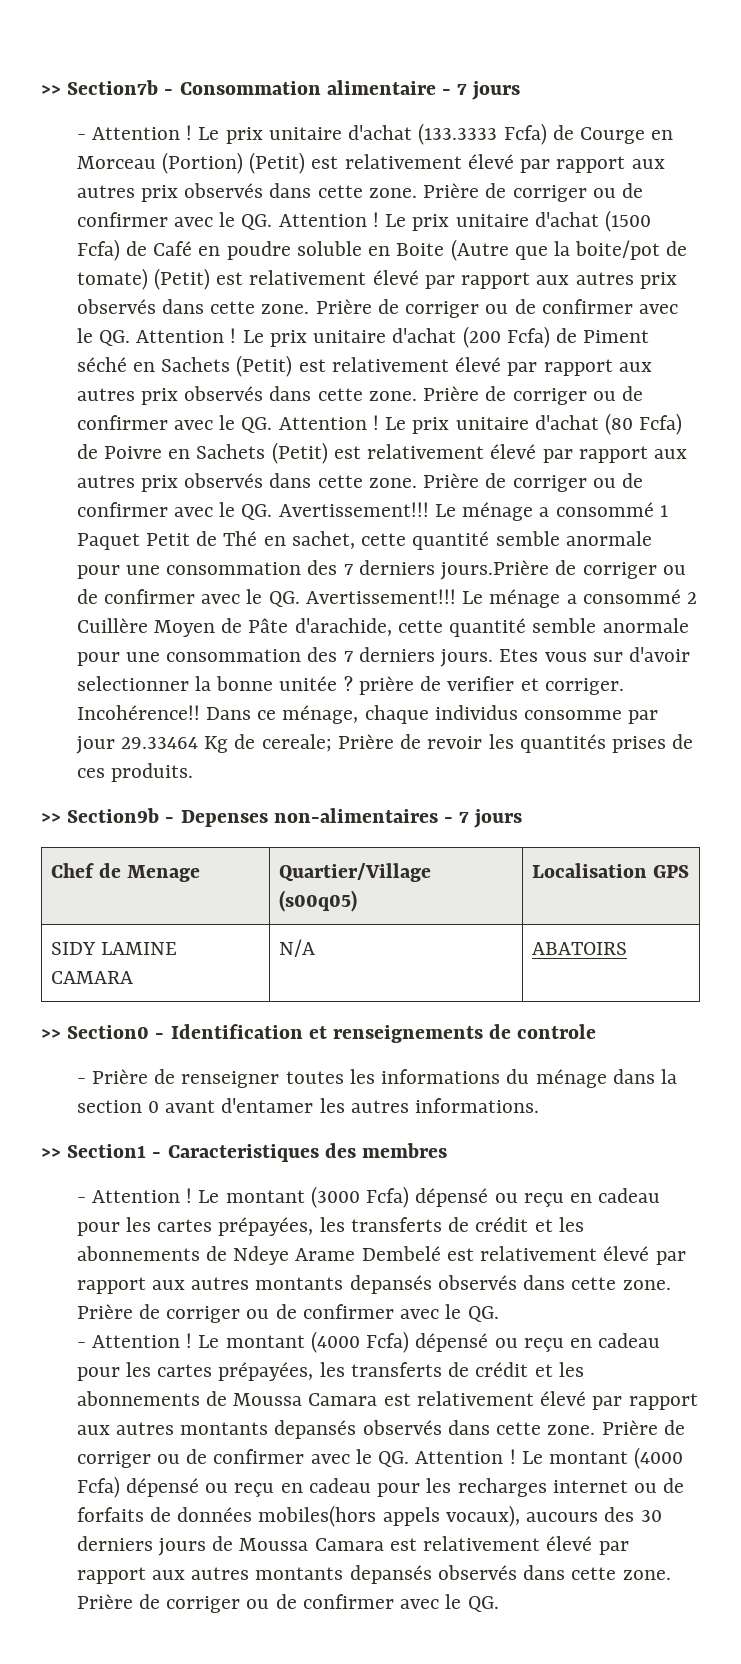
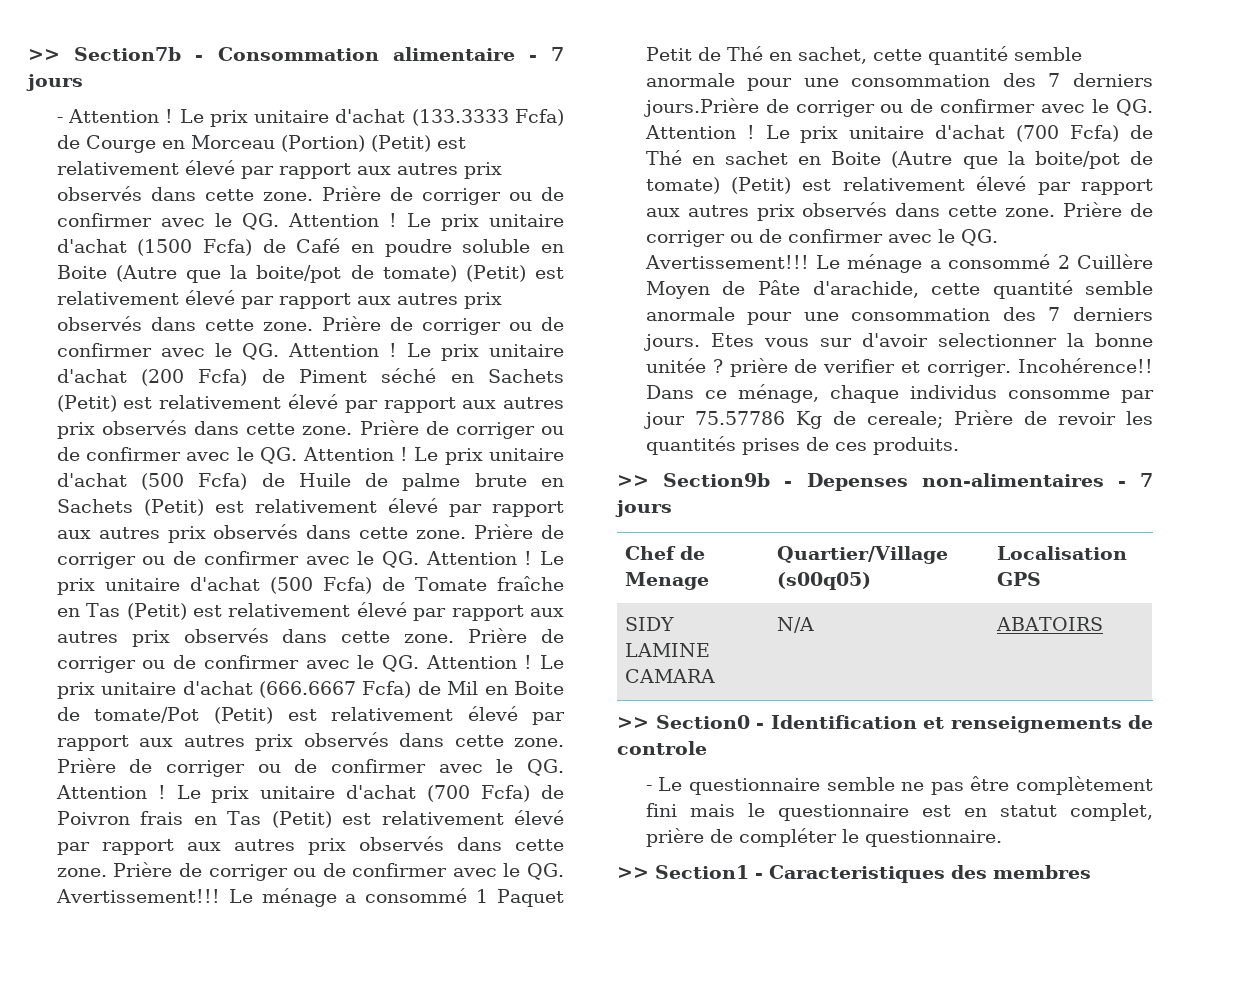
[604,413,683,435] [76,444,163,459] (80 Fcfa) de Poivre -> [141,473,527,491] (500 Fcfa) de Huile de palme brute
(273, 512) none -> [425,551,564,565] [56,576,564,595] [56,602,565,621] [56,628,564,647] [56,655,564,673] [56,681,565,699] [56,706,565,725] [56,732,565,751] [56,758,565,777] [55,785,565,803] [56,810,564,828] [56,836,564,855] [56,862,565,881] Attention ! Le prix unitaire d'achat (500 Fcfa) de Tomate fraîche en Tas (Petit) est relativement élevé par rapport aux autres prix observés dans cette zone. Prière de corriger ou de confirmer avec le QG. Attention ! Le prix unitaire d'achat (666.6667 Fcfa) de Mil en Boite de tomate/Pot (Petit) est relativement élevé par rapport aux autres prix observés dans cette zone. Prière de corriger ou de confirmer avec le QG. Attention ! Le prix unitaire d'achat (700 Fcfa) de Poivron frais en Tas (Petit) est relativement élevé par rapport aux autres prix observés dans cette zone. Prière de corriger ou de confirmer avec le QG.
(300, 599) none -> [644,125,1153,143] [645,150,1153,169] [645,176,1153,195] [645,202,1153,221] [645,229,998,247] Attention ! Le prix unitaire d'achat (700 Fcfa) de Thé en sachet en Boite (Autre que la boite/pot de tomate) (Petit) est relativement élevé par rapport aux autres prix observés dans cette zone. Prière de corriger ou de confirmer avec le QG.
[121,737,199,749] 29.33464 -> [694,411,785,425] 75.57786
[92,1069,677,1088] [76,1098,540,1113] Prière de renseigner toutes les informations du ménage dans la section 0 avant d'entamer les autres informations. -> [658,776,1153,795] [645,803,1153,821] [645,828,1002,847] Le questionnaire semble ne pas être complètement fini mais le questionnaire est en statut complet, prière de compléter le questionnaire.
[76,1186,661,1208] [76,1217,584,1236] [76,1246,686,1265] [76,1275,671,1294] [76,1304,499,1323] [76,1331,661,1353] [76,1362,584,1381] [76,1391,698,1410] [76,1420,685,1439] [76,1447,684,1469] [76,1476,685,1498] [76,1505,662,1527] [76,1536,629,1556] [76,1565,671,1584] [76,1594,499,1613] // - Attention ! Le montant (3000 Fcfa) dépensé ou reçu en cadeau pour les cartes prépayées, les transferts de crédit et les abonnements de Ndeye Arame Dembelé est relativement élevé par rapport aux autres montants depansés observés dans cette zone. Prière de corriger ou de confirmer avec le QG. // - Attention ! Le montant (4000 Fcfa) dépensé ou reçu en cadeau pour les cartes prépayées, les transferts de crédit et les abonnements de Moussa Camara est relativement élevé par rapport aux autres montants depansés observés dans cette zone. Prière de corriger ou de confirmer avec le QG. Attention ! Le montant (4000 Fcfa) dépensé ou reçu en cadeau pour les recharges internet ou de forfaits de données mobiles(hors appels vocaux), aucours des 30 derniers jours de Moussa Camara est relativement élevé par rapport aux autres montants depansés observés dans cette zone. Prière de corriger ou de confirmer avec le QG. -> (1091, 872) none

